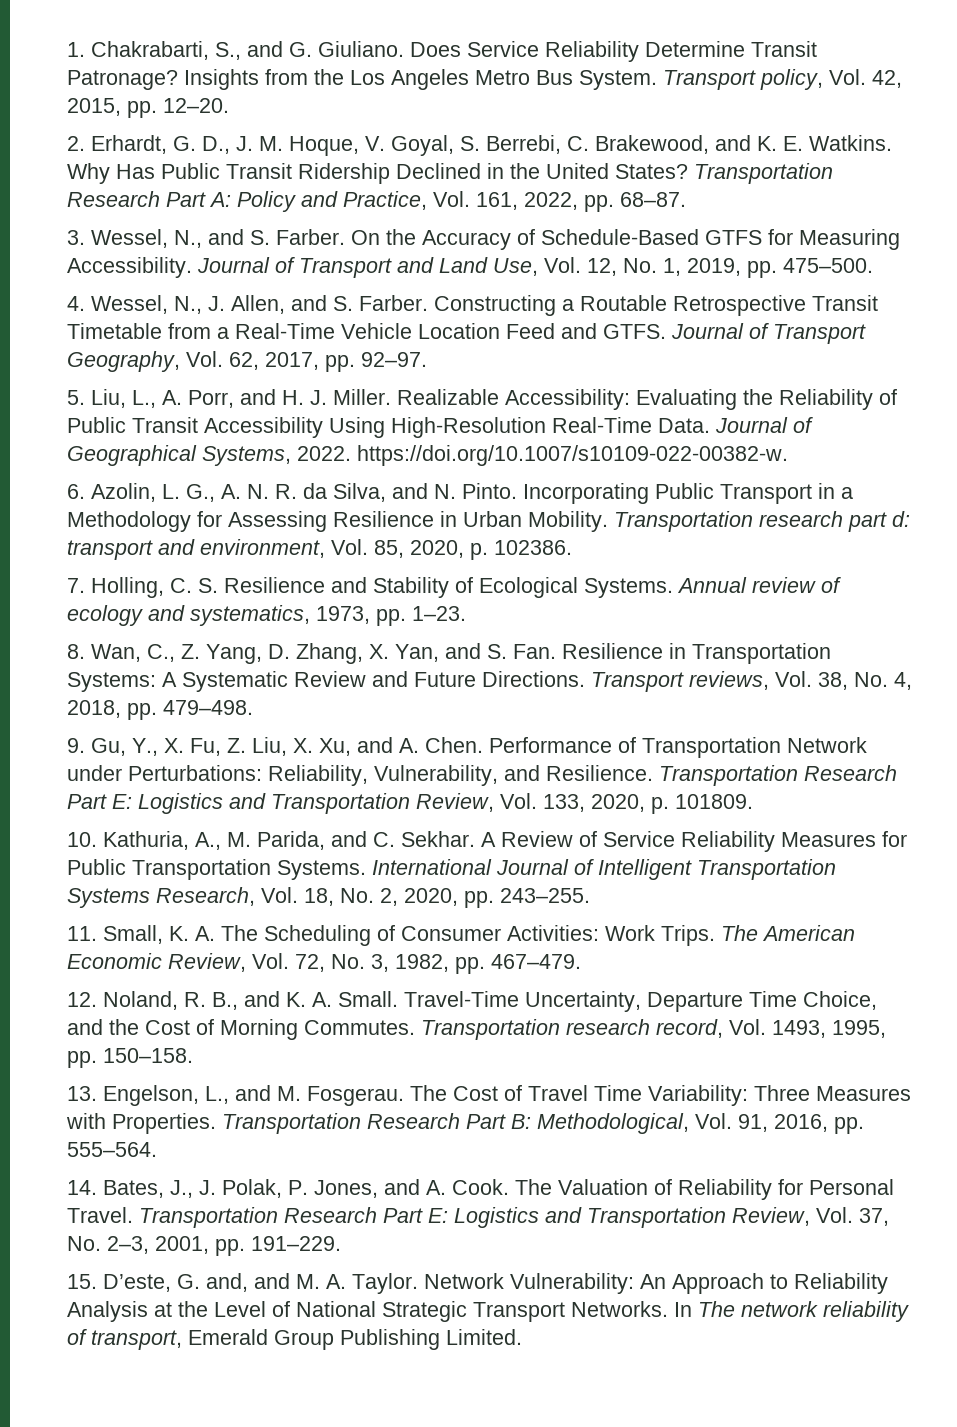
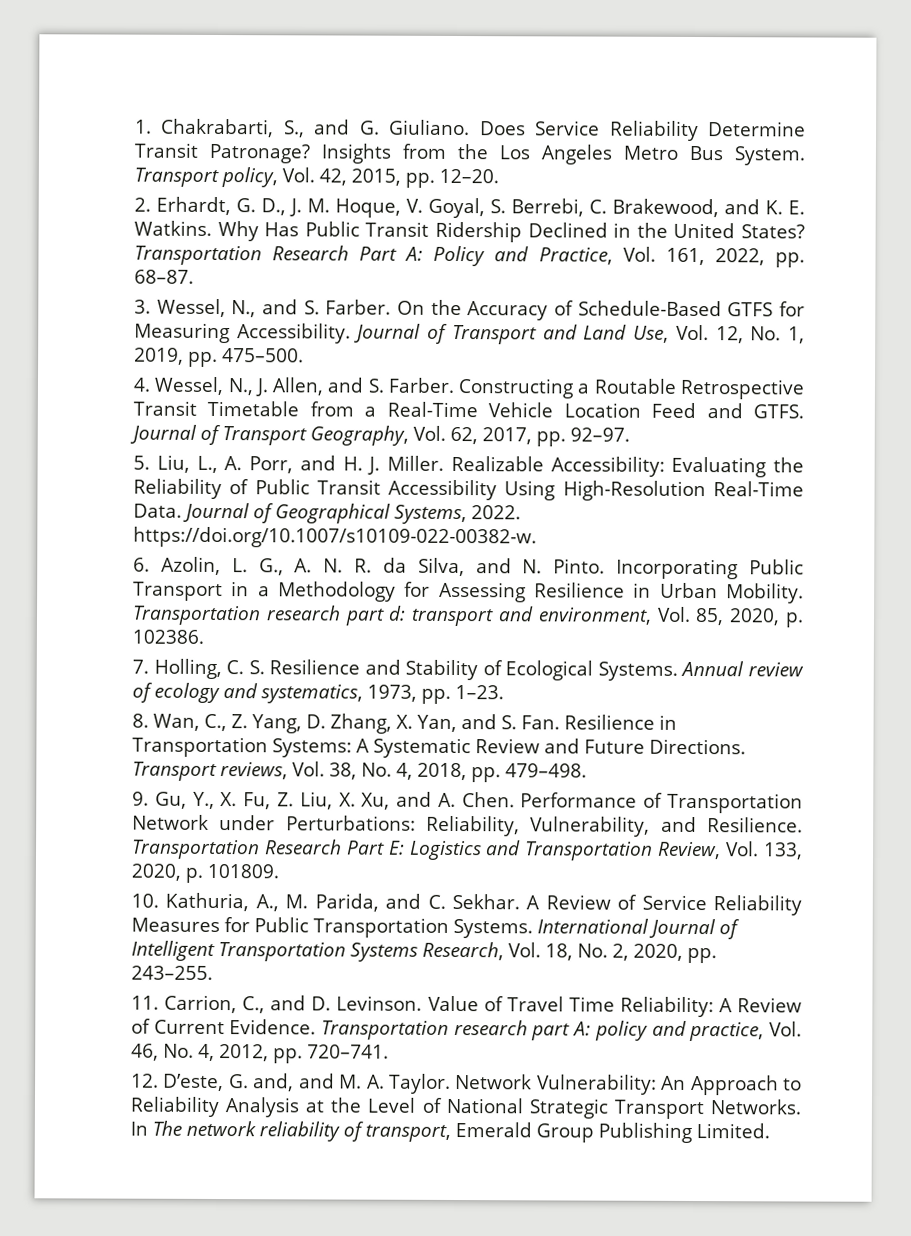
[103,925,856,946] [67,953,582,974] [67,991,878,1012] [67,1019,887,1040] [67,1048,194,1068] [67,1085,912,1106] [66,1113,865,1134] [67,1142,158,1157] [67,1179,895,1200] [67,1207,890,1228] [67,1236,342,1256] [67,1274,98,1289] Small, K. A. The Scheduling of Consumer Activities: Work Trips. The American Economic Review, Vol. 72, No. 3, 1982, pp. 467–479. // 12. Noland, R. B., and K. A. Small. Travel-Time Uncertainty, Departure Time Choice, and the Cost of Morning Commutes. Transportation research record, Vol. 1493, 1995, pp. 150–158. // 13. Engelson, L., and M. Fosgerau. The Cost of Travel Time Variability: Three Measures with Properties. Transportation Research Part B: Methodological, Vol. 91, 2016, pp. 555–564. // 14. Bates, J., J. Polak, P. Jones, and A. Cook. The Valuation of Reliability for Personal Travel. Transportation Research Part E: Logistics and Transportation Review, Vol. 37, No. 2–3, 2001, pp. 191–229. // 15. -> [164,994,802,1018] [130,1018,803,1042] [130,1043,389,1064] [130,1073,159,1088] Carrion, C., and D. Levinson. Value of Travel Time Reliability: A Review of Current Evidence. Transportation research part A: policy and practice, Vol. 46, No. 4, 2012, pp. 720–741. // 12.

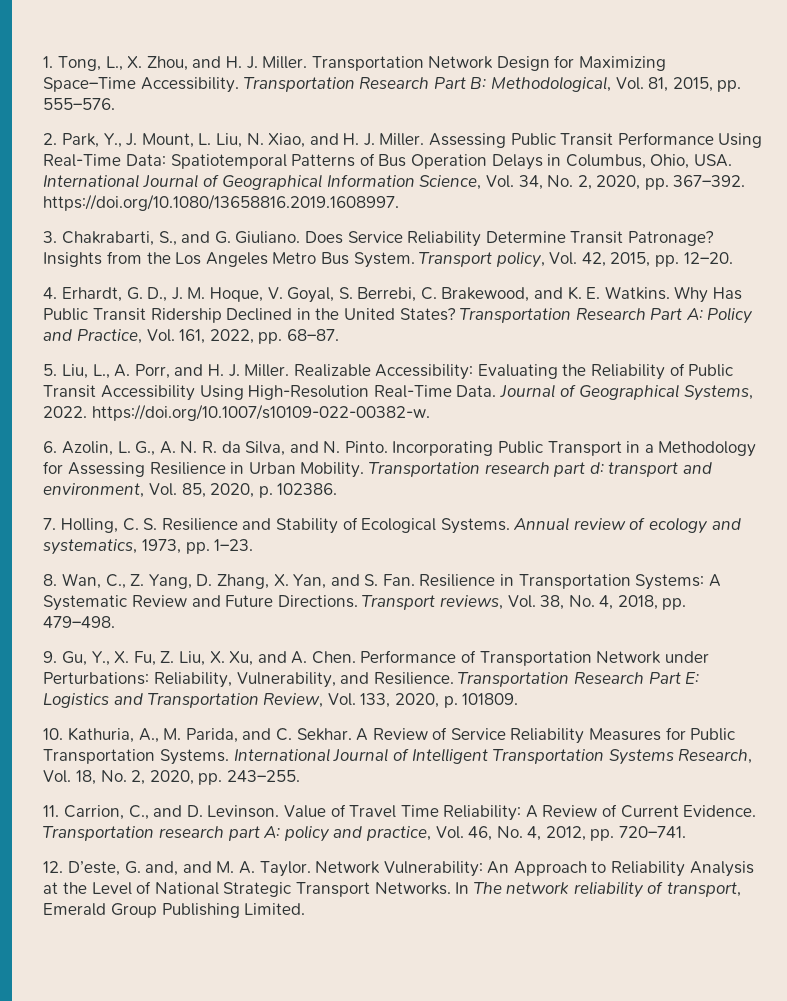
(152, 126) none -> [57,55,667,71] [43,76,742,93] [43,98,116,110] [43,132,763,148] [43,153,732,170] [43,174,746,190] [43,194,400,211] [43,231,58,243] Tong, L., X. Zhou, and H. J. Miller. Transportation Network Design for Maximizing Space–Time Accessibility. Transportation Research Part B: Methodological, Vol. 81, 2015, pp. 555–576. // 2. Park, Y., J. Mount, L. Liu, N. Xiao, and H. J. Miller. Assessing Public Transit Performance Using Real-Time Data: Spatiotemporal Patterns of Bus Operation Delays in Columbus, Ohio, USA. International Journal of Geographical Information Science, Vol. 34, No. 2, 2020, pp. 367–392. https://doi.org/10.1080/13658816.2019.1608997. // 3.
[133,197,151,212] 2. -> [43,287,58,299] 4.
[133,298,805,321] [133,322,805,345] [133,347,304,367] [132,376,805,400] [132,400,804,419] [129,424,630,447] // 3. Wessel, N., and S. Farber. On the Accuracy of Schedule-Based GTFS for Measuring Accessibility. Journal of Transport and Land Use, Vol. 12, No. 1, 2019, pp. 475–500. // 4. Wessel, N., J. Allen, and S. Farber. Constructing a Routable Retrospective Transit Timetable from a Real-Time Vehicle Location Feed and GTFS. Journal of Transport Geography, Vol. 62, 2017, pp. 92–97. -> (339, 335) none

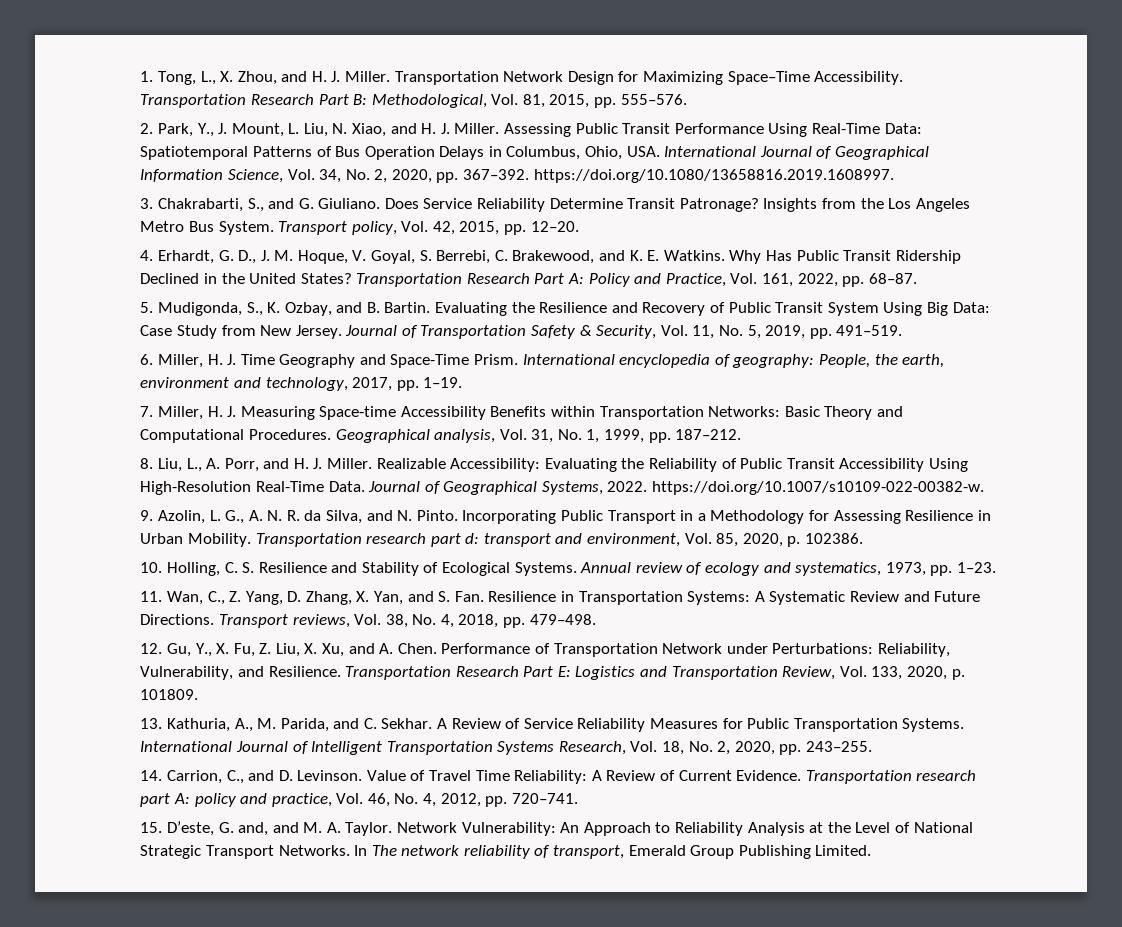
(58, 370) none -> [157,302,990,316] [140,325,903,339] [140,354,945,368] [140,377,463,391] [140,406,904,420] [140,429,742,443] [140,458,154,469] Mudigonda, S., K. Ozbay, and B. Bartin. Evaluating the Resilience and Recovery of Public Transit System Using Big Data: Case Study from New Jersey. Journal of Transportation Safety & Security, Vol. 11, No. 5, 2019, pp. 491–519. // 6. Miller, H. J. Time Geography and Space-Time Prism. International encyclopedia of geography: People, the earth, environment and technology, 2017, pp. 1–19. // 7. Miller, H. J. Measuring Space‐time Accessibility Benefits within Transportation Networks: Basic Theory and Computational Procedures. Geographical analysis, Vol. 31, No. 1, 1999, pp. 187–212. // 8.
[43,441,58,453] 6. -> [140,510,154,521] 9.
[43,518,57,530] 7. -> [140,562,163,573] 10.
[43,574,58,586] 8. -> [140,591,163,602] 11.
[43,651,58,663] 9. -> [140,643,163,654] 12.
[43,728,64,740] 10. -> [140,718,163,729] 13.
[43,805,60,817] 11. -> [140,770,163,781] 14.
[43,861,64,873] 12. -> [140,822,163,833] 15.

